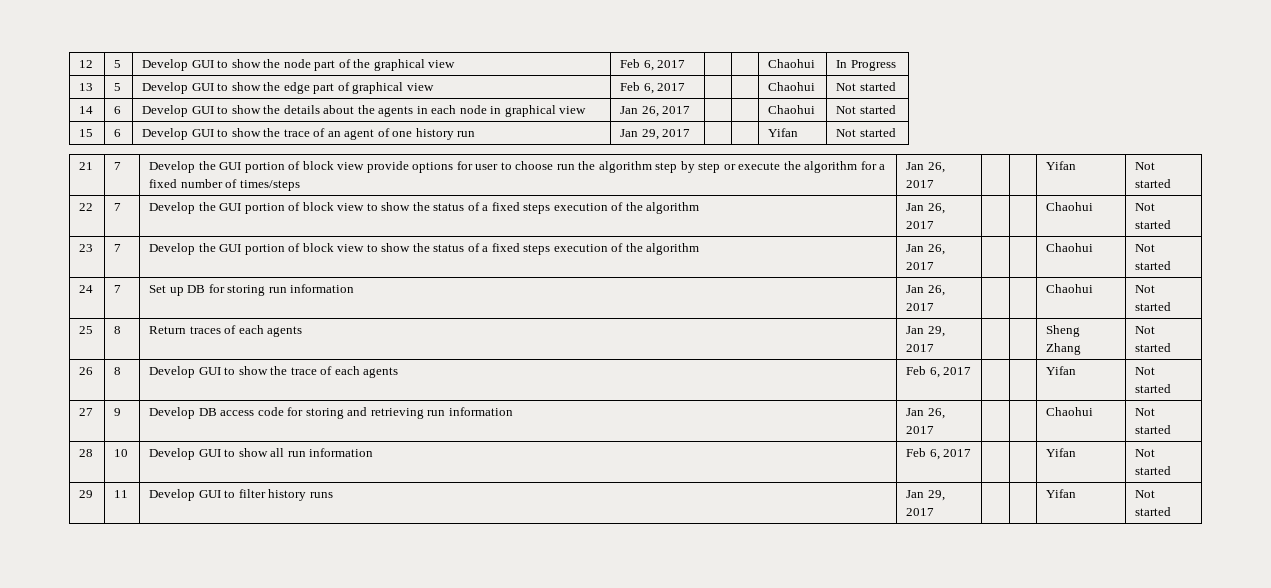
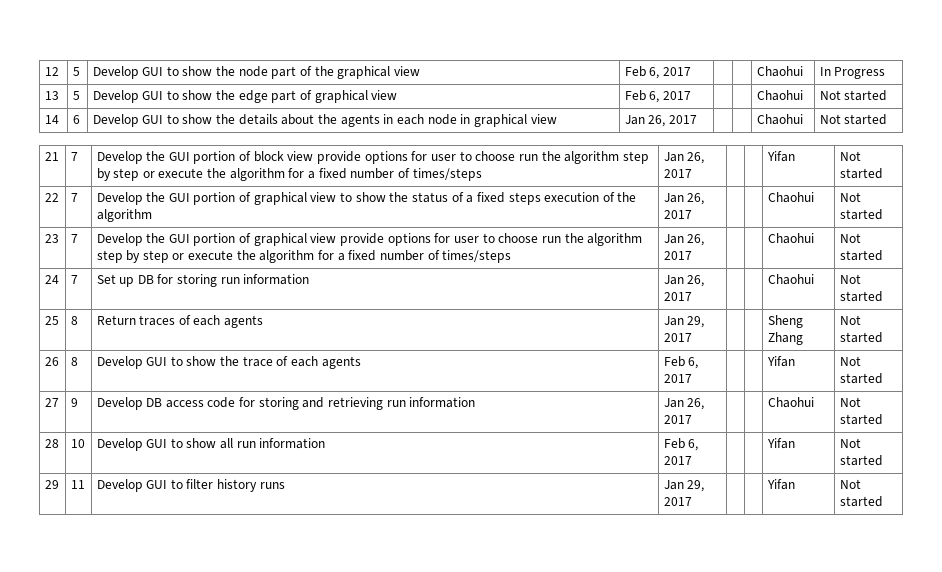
[79,129,94,137] [114,129,122,137] [142,128,476,140] [620,129,691,140] [768,128,799,137] [836,128,896,137] // 15 | 6 | Develop GUI to show the trace of an agent of one history run | Jan 29, 2017 | | | Yifan | Not started -> (888, 119) none
[302,202,334,211] block -> [253,192,307,205] graphical
[302,243,700,255] block view to show the status of a fixed steps execution of the algorithm -> [253,233,643,246] [96,250,512,263] graphical view provide options for user to choose run the algorithm step by step or execute the algorithm for a fixed number of times/steps

